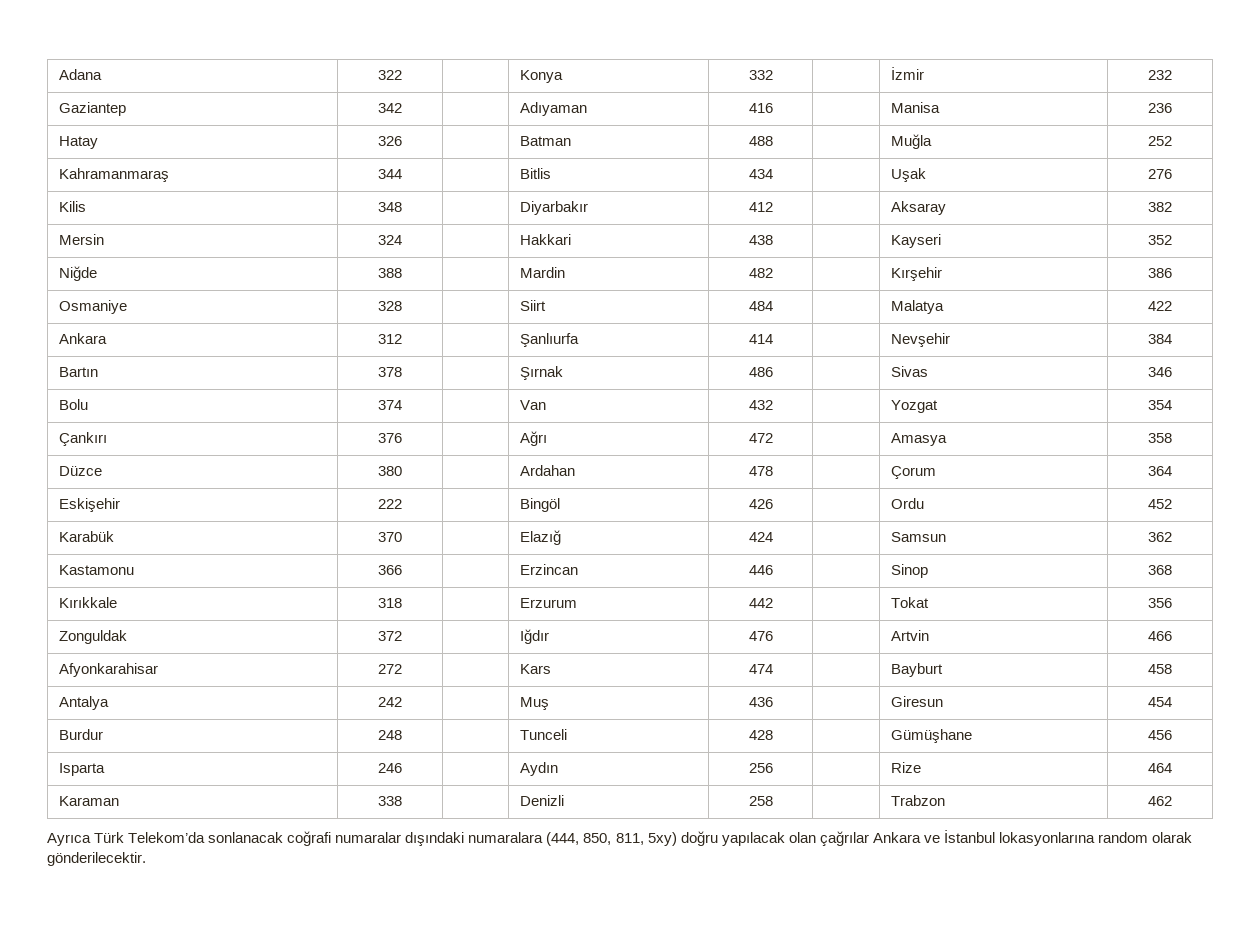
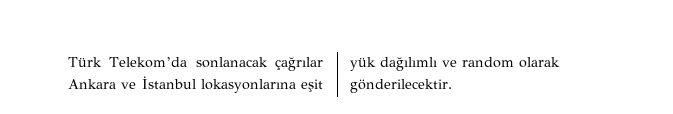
[58,69,102,80] [378,70,402,80] [519,70,563,83] [748,70,773,80] [890,67,924,80] [1148,70,1172,80] [58,102,126,116] [378,103,402,113] [519,102,587,116] [748,103,773,113] [890,102,940,113] [1148,103,1172,113] [58,136,98,149] [378,136,402,146] [519,136,571,146] [748,136,773,146] [890,134,932,149] [1148,136,1172,146] [58,168,169,182] [378,169,402,179] [519,168,551,179] [748,169,773,179] [890,168,926,182] [1148,169,1172,179] [58,201,86,212] [378,202,402,212] [519,201,588,215] [748,202,773,212] [890,201,946,215] [1148,202,1172,212] [58,234,104,245] [378,235,402,245] [519,234,571,245] [748,235,773,245] [890,234,941,248] [1148,235,1172,245] [58,266,97,281] [378,268,402,278] [519,267,565,278] [748,268,773,278] [890,267,942,281] [1148,268,1172,278] [58,300,127,314] [378,301,402,311] [519,300,546,311] [748,301,773,311] [890,300,944,314] [1148,301,1172,311] [58,333,107,344] [378,334,402,344] [519,333,579,347] [748,334,773,344] [890,333,950,347] [1148,334,1172,344] [58,367,98,377] [378,367,402,377] [519,366,563,380] [748,367,773,377] [890,366,928,377] [1148,367,1172,377] [58,399,88,410] [378,400,402,410] [519,400,546,410] [748,400,773,410] [890,400,938,413] [1148,400,1172,410] [58,432,107,446] [378,433,402,443] [519,431,547,446] [748,433,773,443] [890,433,947,446] [1148,433,1172,443] [58,466,102,476] [378,466,402,476] [519,465,575,476] [748,466,773,476] [890,466,936,479] [1148,466,1172,476] [58,498,120,512] [378,499,402,509] [519,498,560,512] [748,499,773,509] [890,498,924,509] [1148,499,1172,509] [58,531,114,542] [378,532,402,542] [519,530,561,545] [748,532,773,542] [890,532,946,542] [1148,532,1172,542] [58,565,134,575] [378,565,402,575] [519,564,578,575] [748,565,773,575] [890,564,928,578] [1148,565,1172,575] [58,597,117,608] [378,598,402,608] [519,598,577,608] [748,598,773,608] [890,597,929,608] [1148,598,1172,608] [58,630,127,644] [378,631,402,641] [519,629,549,644] [748,631,773,641] [890,630,929,641] [1148,631,1172,641] [58,663,158,677] [378,664,402,674] [519,664,551,674] [748,664,773,674] [890,663,943,677] [1148,664,1172,674] [58,696,109,710] [378,697,402,707] [519,697,549,710] [748,697,773,707] [890,696,943,707] [1148,697,1172,707] [58,729,103,740] [378,730,402,740] [519,729,567,740] [748,730,773,740] [890,729,972,743] [1148,730,1172,740] [58,763,105,776] [378,763,402,773] [519,762,558,776] [748,763,773,773] [890,762,921,773] [1148,763,1172,773] [58,796,119,806] [378,796,402,806] [519,795,564,806] [748,796,773,806] [890,795,945,806] [1148,796,1172,806] [47,831,816,846] Adana | 322 | | Konya | 332 | | İzmir | 232 // Gaziantep | 342 | | Adıyaman | 416 | | Manisa | 236 // Hatay | 326 | | Batman | 488 | | Muğla | 252 // Kahramanmaraş | 344 | | Bitlis | 434 | | Uşak | 276 // Kilis | 348 | | Diyarbakır | 412 | | Aksaray | 382 // Mersin | 324 | | Hakkari | 438 | | Kayseri | 352 // Niğde | 388 | | Mardin | 482 | | Kırşehir | 386 // Osmaniye | 328 | | Siirt | 484 | | Malatya | 422 // Ankara | 312 | | Şanlıurfa | 414 | | Nevşehir | 384 // Bartın | 378 | | Şırnak | 486 | | Sivas | 346 // Bolu | 374 | | Van | 432 | | Yozgat | 354 // Çankırı | 376 | | Ağrı | 472 | | Amasya | 358 // Düzce | 380 | | Ardahan | 478 | | Çorum | 364 // Eskişehir | 222 | | Bingöl | 426 | | Ordu | 452 // Karabük | 370 | | Elazığ | 424 | | Samsun | 362 // Kastamonu | 366 | | Erzincan | 446 | | Sinop | 368 // Kırıkkale | 318 | | Erzurum | 442 | | Tokat | 356 // Zonguldak | 372 | | Iğdır | 476 | | Artvin | 466 // Afyonkarahisar | 272 | | Kars | 474 | | Bayburt | 458 // Antalya | 242 | | Muş | 436 | | Giresun | 454 // Burdur | 248 | | Tunceli | 428 | | Gümüşhane | 456 // Isparta | 246 | | Aydın | 256 | | Rize | 464 // Karaman | 338 | | Denizli | 258 | | Trabzon | 462 // Ayrıca Türk Telekom’da sonlanacak coğrafi numaralar dışındaki numaralara (444, 850, 811, 5xy) doğru yapılacak olan -> [68,57,268,68] Türk Telekom’da sonlanacak
(1095, 839) none -> [301,79,323,92] [350,57,457,71] eşit yük dağılımlı ve

